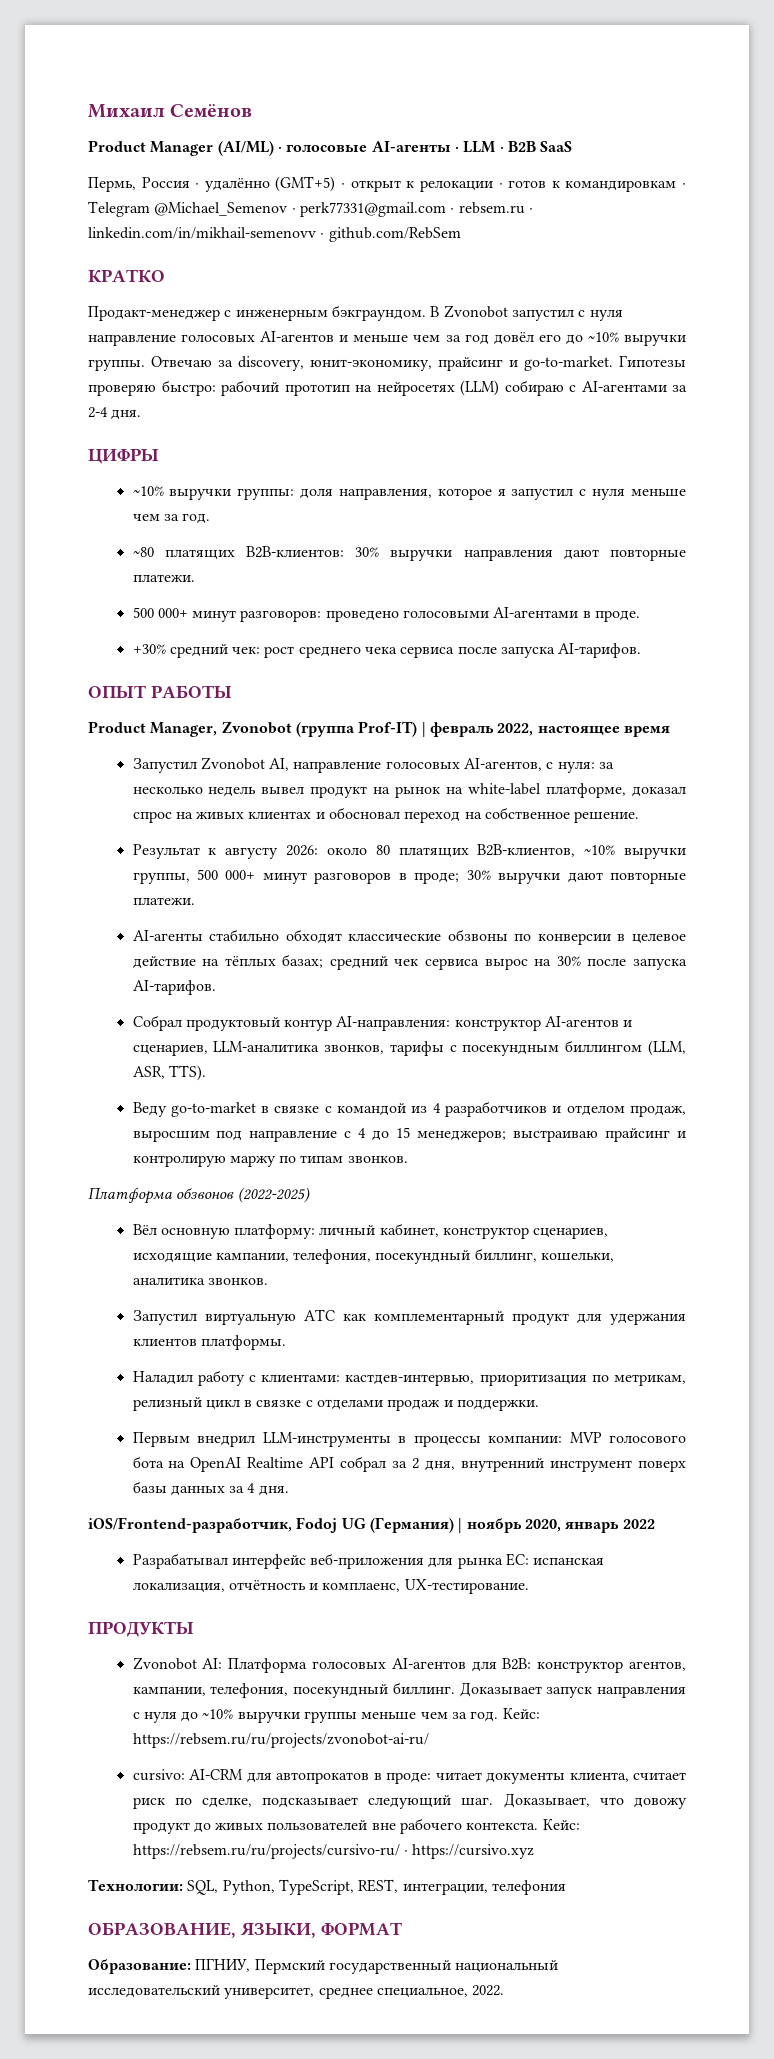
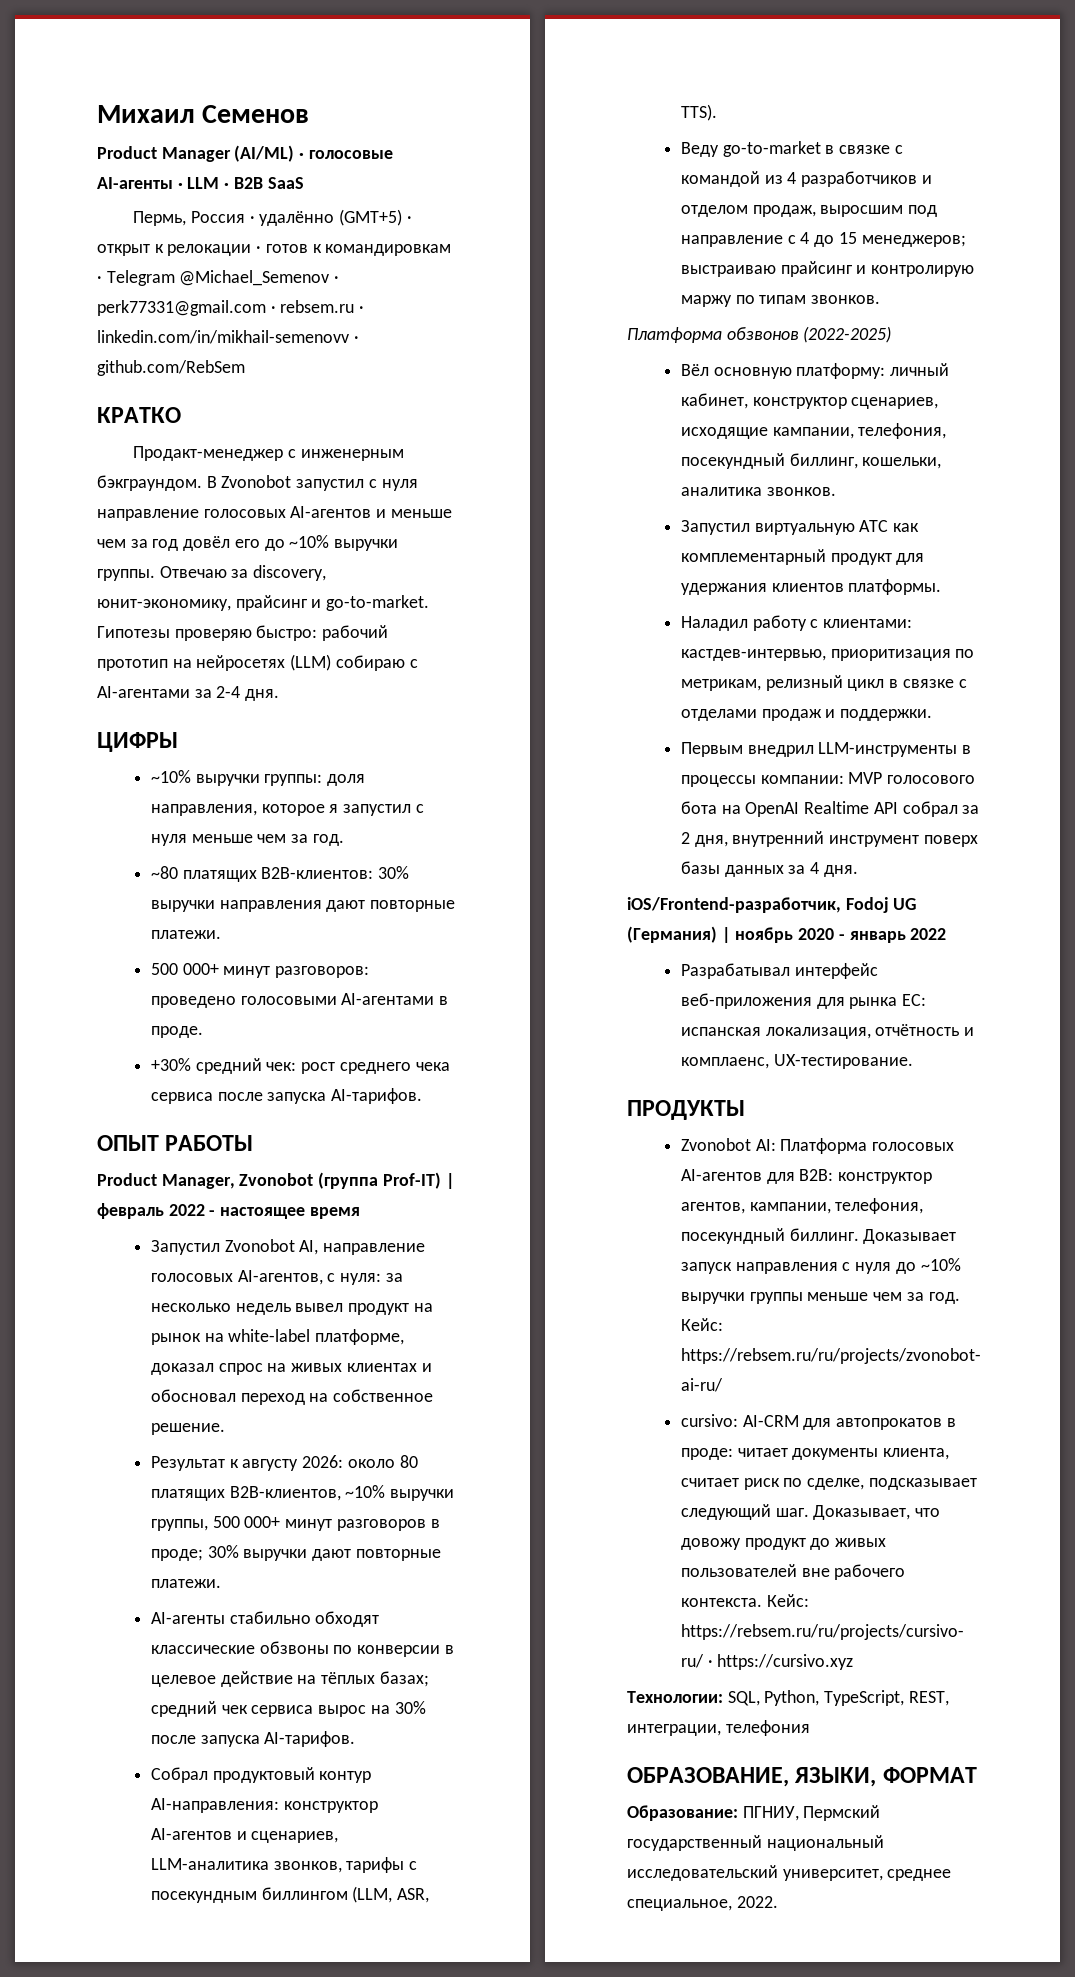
[170,104,253,117] Семёнов -> [202,105,310,123] Семенов
[497,723,534,736] 2022, -> [168,1204,216,1216] 2022 -
[524,1519,561,1532] 2020, -> [798,928,845,940] 2020 -

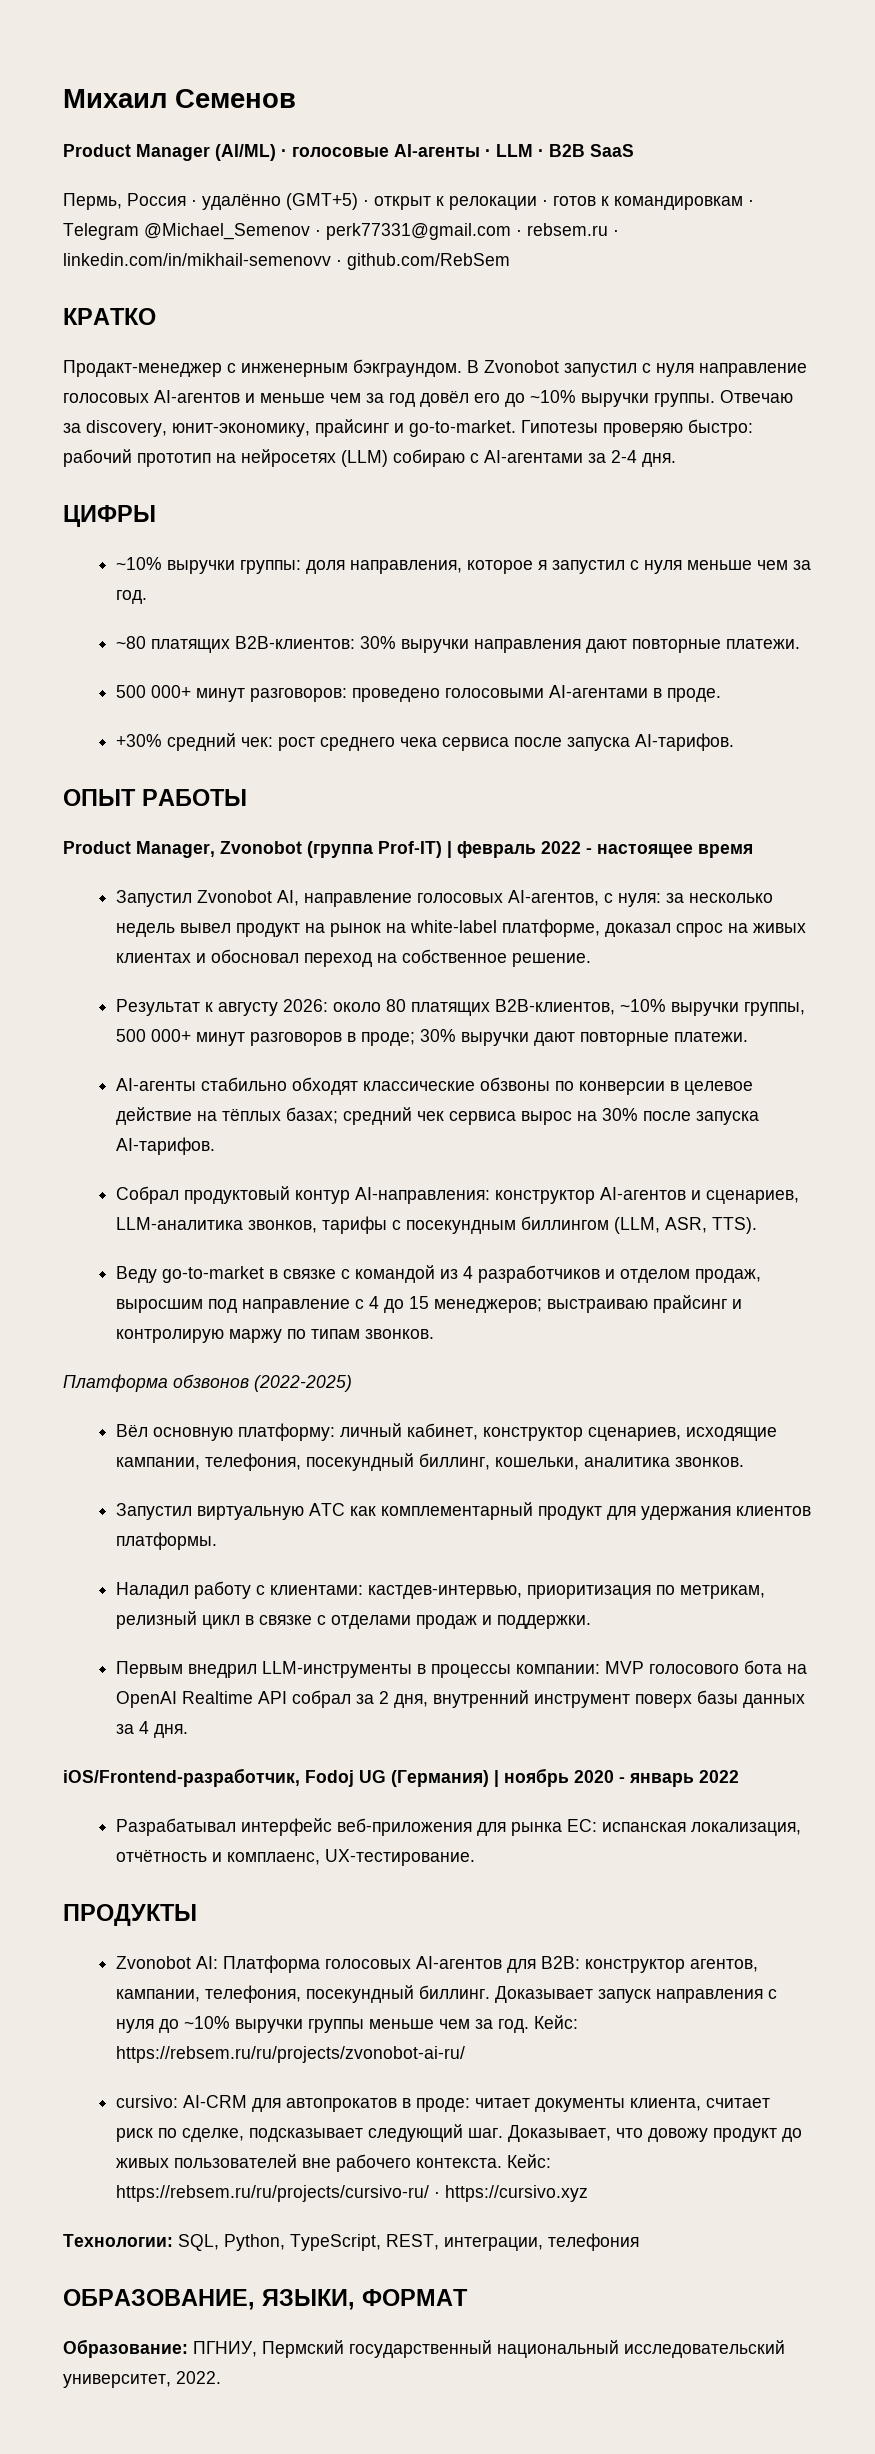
[887,1869,952,1881] [627,1899,732,1911] среднее специальное, -> (171, 2381) none

